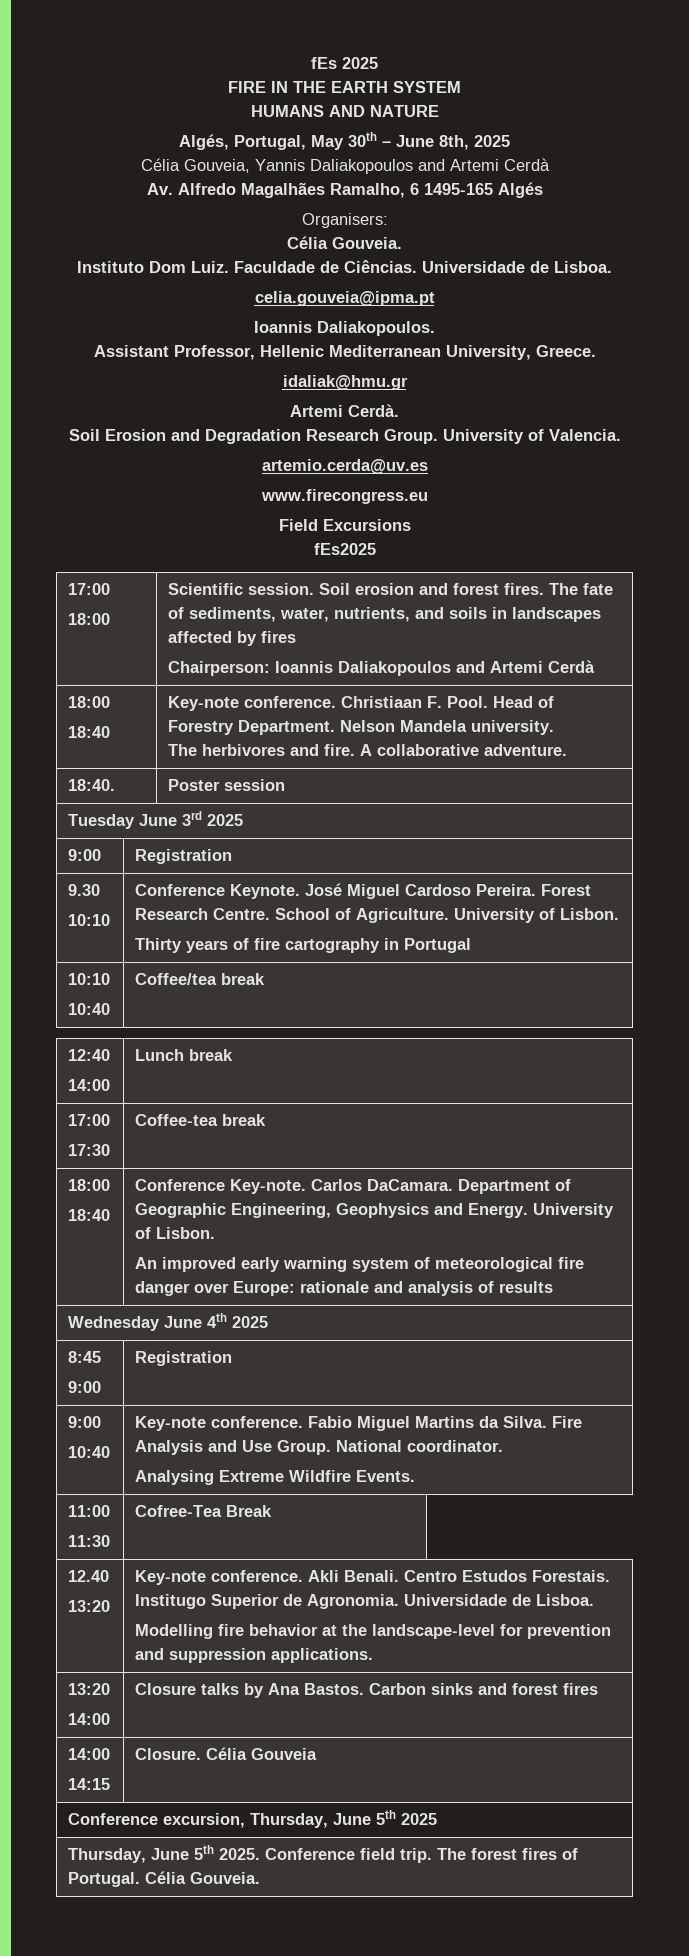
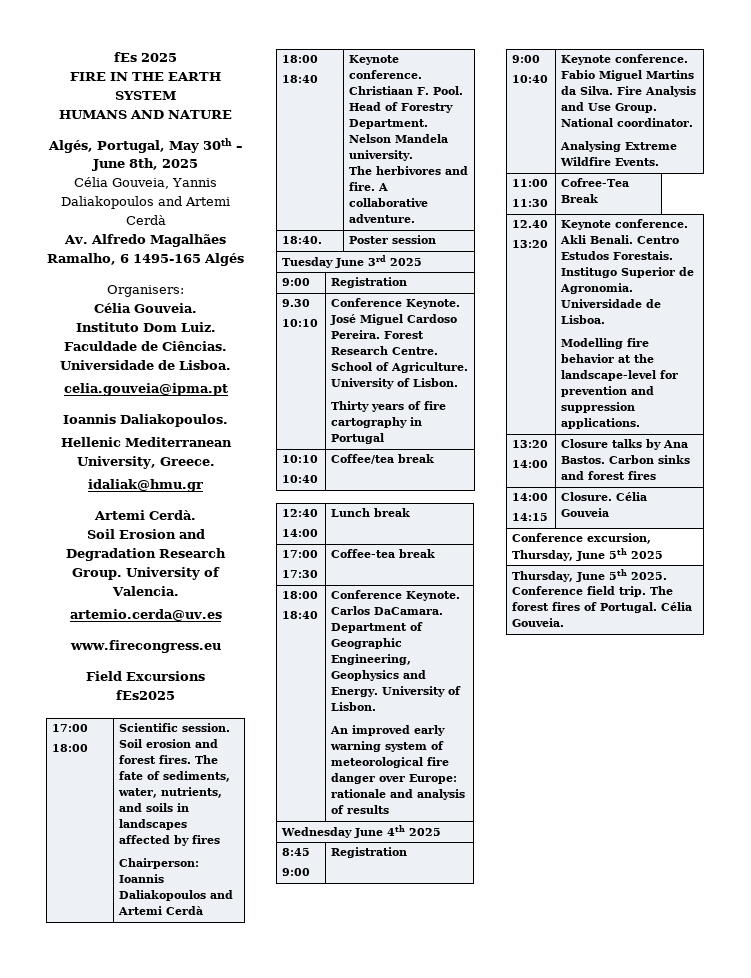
[93,345,255,360] Assistant Professor, -> (228, 420) none
[168,696,240,711] Key-note -> [349,55,400,65] Keynote
[230,1179,307,1194] Key-note. -> [406,591,461,601] Keynote.
[135,1416,207,1431] Key-note -> [561,55,612,65] Keynote
[135,1570,207,1585] Key-note -> [561,220,612,230] Keynote

